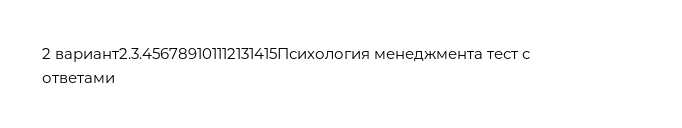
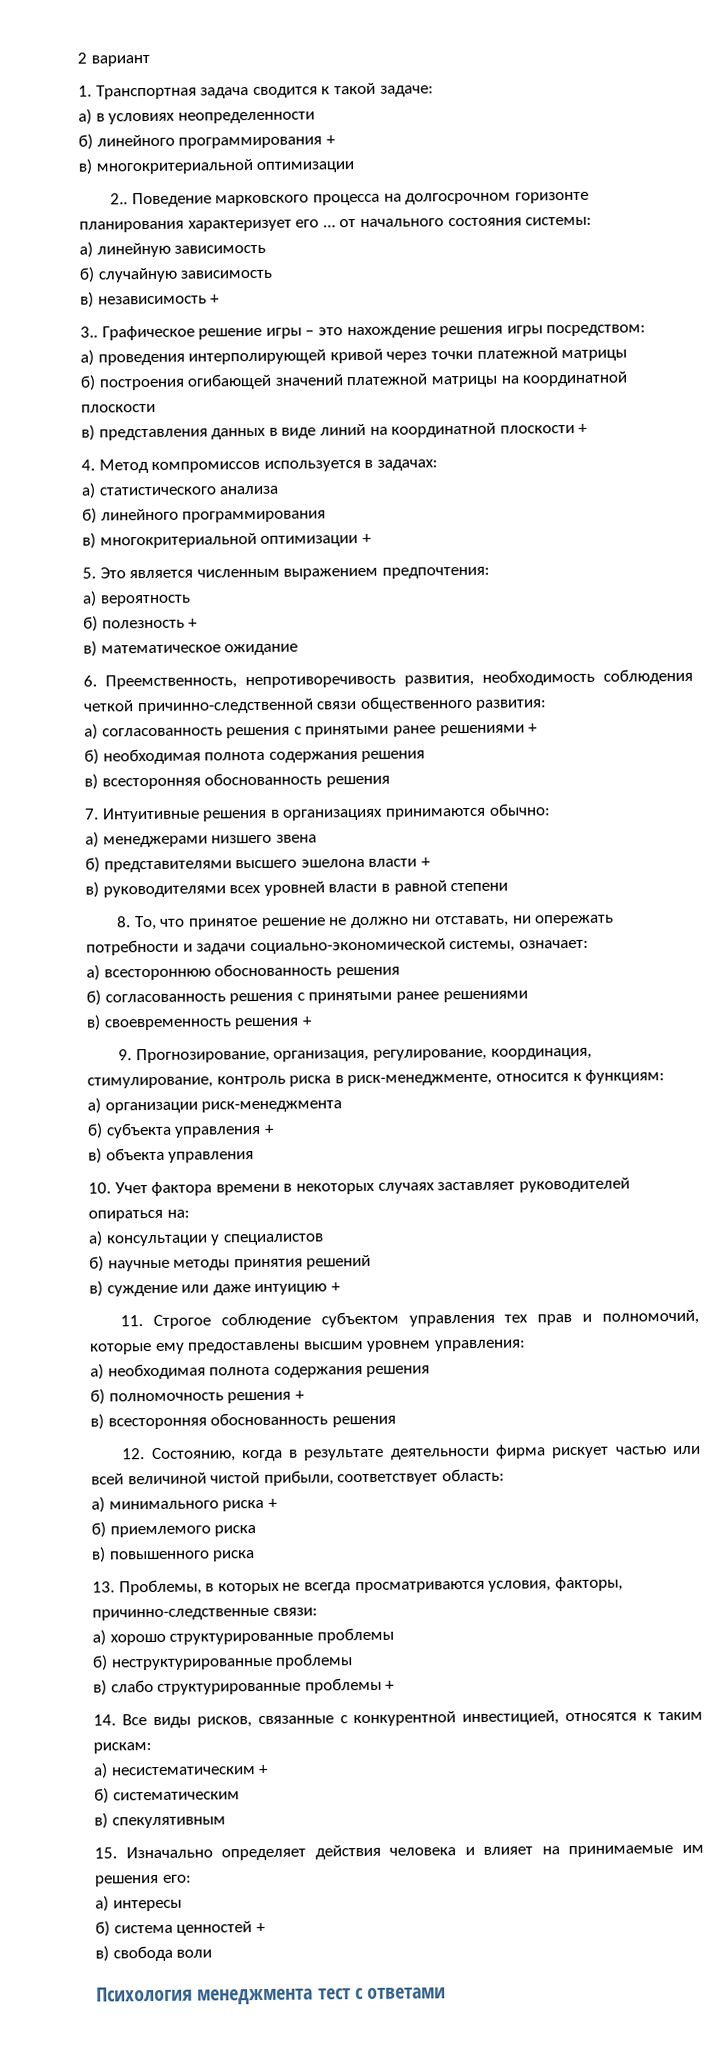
[55,48,371,62] вариант2.3.456789101112131415Психология -> [90,54,150,67] [78,82,434,100] [78,108,315,125] [78,133,336,150] [78,158,355,175] [110,191,589,208] [79,216,593,233] [79,241,267,258] [79,266,273,283] [80,291,221,308] [80,324,647,341] [80,347,628,366] [80,371,628,391] [81,403,156,413] [81,422,589,441] [81,458,438,474] [81,482,280,499] [82,507,327,524] [82,532,372,549] [82,566,490,580] [82,590,191,607] [83,615,199,632] [83,640,299,657] [83,668,693,690] [83,695,548,715] [84,723,539,740] [84,748,426,765] [84,772,390,790] [84,803,551,823] [85,831,317,848] [85,856,431,873] [85,880,509,898] [116,914,615,931] [86,938,589,956] [86,963,400,981] [86,989,528,1006] [86,1014,313,1031] [118,1047,592,1064] [87,1069,666,1089] [87,1097,343,1114] [87,1122,275,1139] [88,1147,255,1164] [88,1177,630,1196] [88,1209,190,1222] [88,1230,324,1247] [89,1254,372,1272] [89,1280,341,1297] [120,1309,699,1329] [90,1339,526,1355] [90,1363,431,1380] [90,1388,305,1405] [90,1412,396,1430] [121,1444,701,1463] [91,1468,505,1486] [91,1496,278,1513] [91,1521,257,1538] [91,1546,256,1563] [92,1576,623,1596] [92,1607,318,1621] [92,1627,394,1646] [92,1653,354,1671] [93,1677,396,1696] [93,1710,703,1729] [93,1742,152,1754] [93,1762,270,1779] [94,1787,240,1804] [94,1812,226,1829] [94,1844,704,1861] [95,1874,192,1887] [95,1895,182,1912] [95,1920,266,1937] [95,1945,213,1962] [96,1986,193,2002] вариант // 1. Транспортная задача сводится к такой задаче: // а) в условиях неопределенности // б) линейного программирования + // в) многокритериальной оптимизации // 2.. Поведение марковского процесса на долгосрочном горизонте планирования характеризует его … от начального состояния системы: // а) линейную зависимость // б) случайную зависимость // в) независимость + // 3.. Графическое решение игры – это нахождение решения игры посредством: // а) проведения интерполирующей кривой через точки платежной матрицы // б) построения огибающей значений платежной матрицы на координатной плоскости // в) представления данных в виде линий на координатной плоскости + // 4. Метод компромиссов используется в задачах: // а) статистического анализа // б) линейного программирования // в) многокритериальной оптимизации + // 5. Это является численным выражением предпочтения: // а) вероятность // б) полезность + // в) математическое ожидание // 6. Преемственность, непротиворечивость развития, необходимость соблюдения четкой причинно-следственной связи общественного развития: // а) согласованность решения с принятыми ранее решениями + // б) необходимая полнота содержания решения // в) всесторонняя обоснованность решения // 7. Интуитивные решения в организациях принимаются обычно: // а) менеджерами низшего звена // б) представителями высшего эшелона власти + // в) руководителями всех уровней власти в равной степени // 8. То, что принятое решение не должно ни отставать, ни опережать потребности и задачи социально-экономической системы, означает: // а) всестороннюю обоснованность решения // б) согласованность решения с принятыми ранее решениями // в) своевременность решения + // 9. Прогнозирование, организация, регулирование, координация, стимулирование, контроль риска в риск-менеджменте, относится к функциям: // а) организации риск-менеджмента // б) субъекта управления + // в) объекта управления // 10. Учет фактора времени в некоторых случаях заставляет руководителей опираться на: // а) консультации у специалистов // б) научные методы принятия решений // в) суждение или даже интуицию + // 11. Строгое соблюдение субъектом управления тех прав и полномочий, которые ему предоставлены высшим уровнем управления: // а) необходимая полнота содержания решения // б) полномочность решения + // в) всесторонняя обоснованность решения // 12. Состоянию, когда в результате деятельности фирма рискует частью или всей величиной чистой прибыли, соответствует область: // а) минимального риска + // б) приемлемого риска // в) повышенного риска // 13. Проблемы, в которых не всегда просматриваются условия, факторы, причинно-следственные связи: // а) хорошо структурированные проблемы // б) неструктурированные проблемы // в) слабо структурированные проблемы + // 14. Все виды рисков, связанные с конкурентной инвестицией, относятся к таким рискам: // а) несистематическим + // б) систематическим // в) спекулятивным // 15. Изначально определяет действия человека и влияет на принимаемые им решения его: // а) интересы // б) система ценностей + // в) свобода воли // Психология

